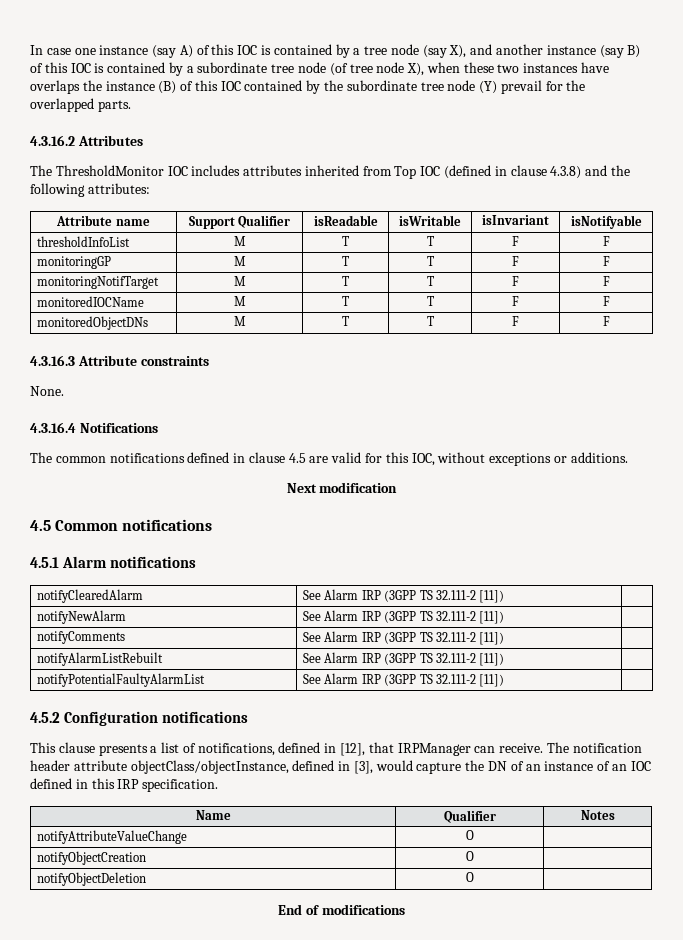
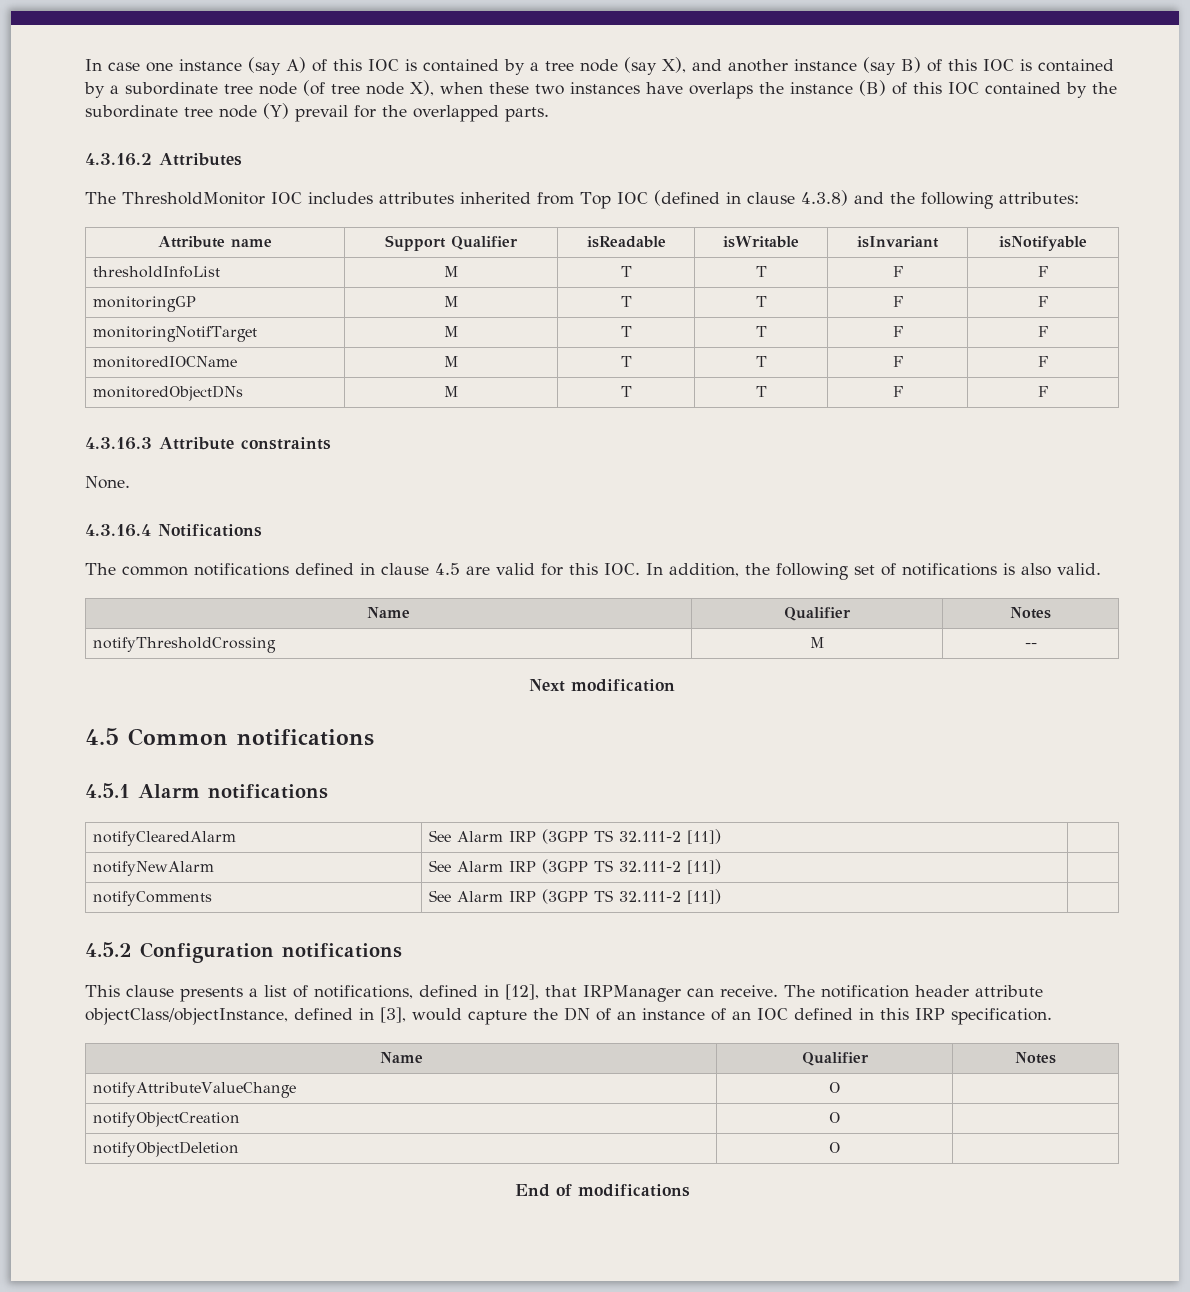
[411,452,628,466] IOC, without exceptions or additions. -> [604,563,1101,580] [367,607,410,618] [784,607,851,621] [1010,607,1051,619] [92,637,276,653] [809,637,825,648] [1024,643,1037,648] IOC. In addition, the following set of notifications is also valid. // Name | Qualifier | Notes // notifyThresholdCrossing | M | --
[37,652,164,666] [303,652,505,666] [37,673,206,687] [303,673,505,687] // notifyAlarmListRebuilt | See Alarm IRP (3GPP TS 32.111-2 [11]) | // notifyPotentialFaultyAlarmList | See Alarm IRP (3GPP TS 32.111-2 [11]) | -> (721, 896) none

